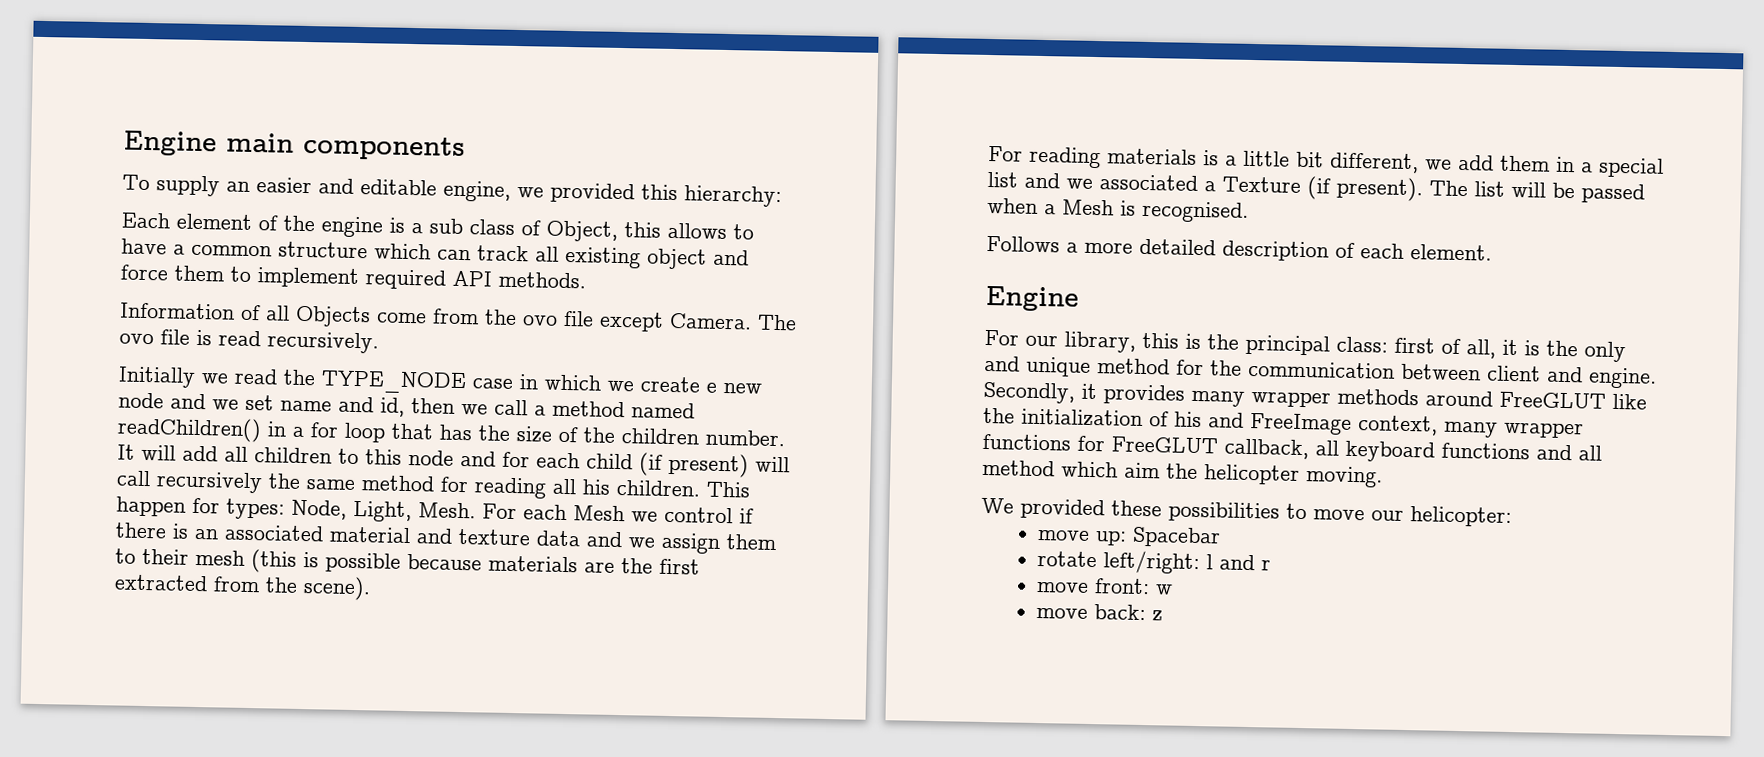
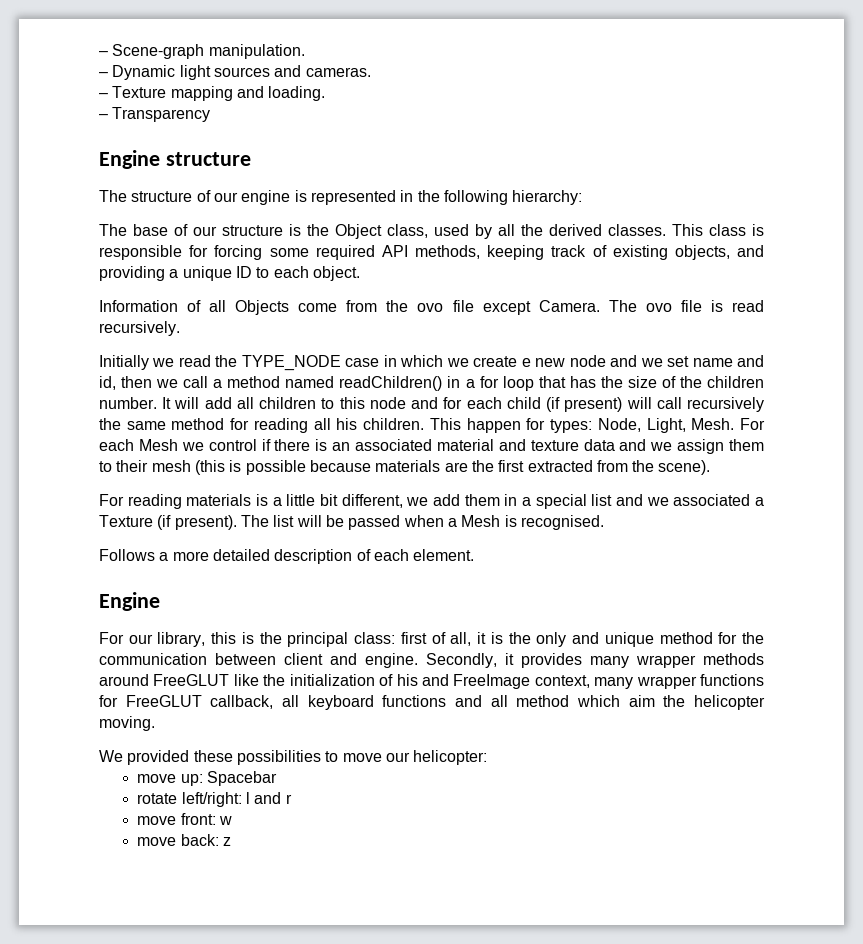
[123,130,465,162] [122,174,782,208] [121,212,754,242] [121,238,749,270] [120,264,586,290] Engine main components // To supply an easier and editable engine, we provided this hierarchy: // Each element of the engine is a sub class of Object, this allows to have a common structure which can track all existing object and force them to implement required API methods. -> [99,44,305,59] [99,65,371,80] [99,86,326,101] [99,107,211,122] [99,150,251,169] [99,190,583,205] [99,224,764,239] [99,245,764,260] [99,266,360,281] – Scene-graph manipulation. // – Dynamic light sources and cameras. // – Texture mapping and loading. // – Transparency // Engine structure // The structure of our engine is represented in the following hierarchy: // The base of our structure is the Object class, used by all the derived classes. This class is responsible for forcing some required API methods, keeping track of existing objects, and providing a unique ID to each object.

